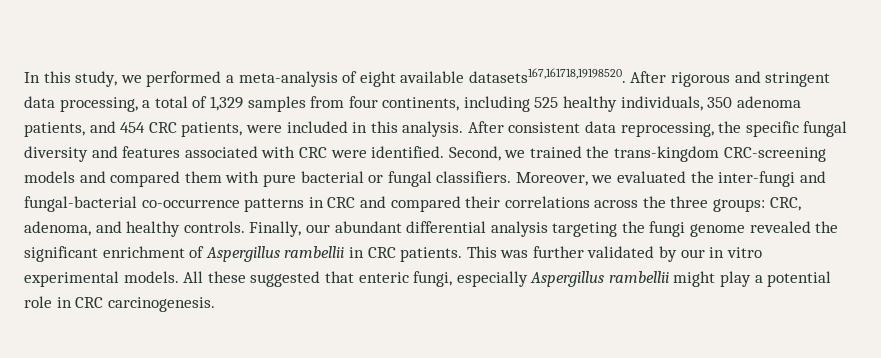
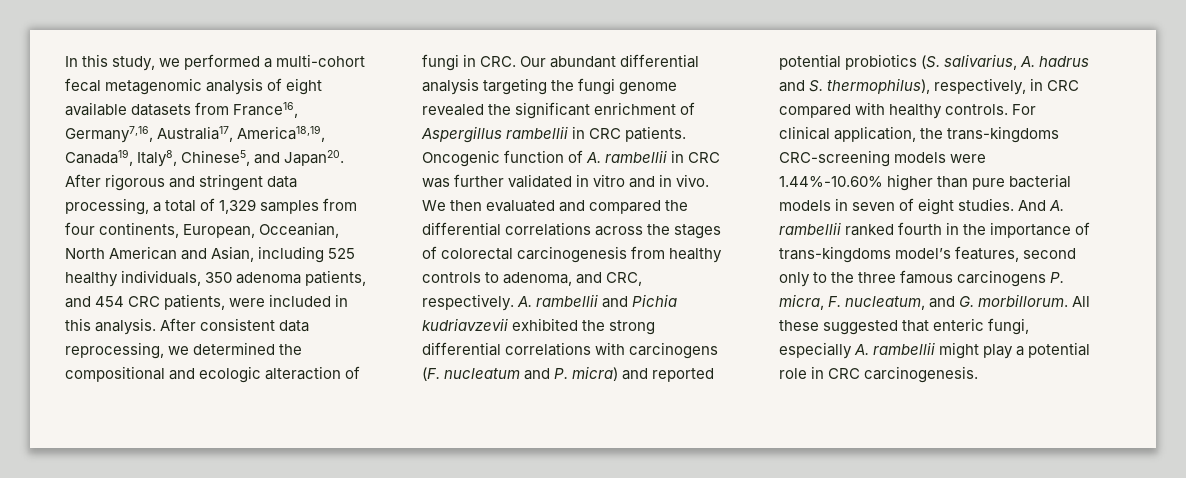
[238,68,626,87] meta-analysis of eight available datasets167,161718,19198520. -> [276,54,366,67] [65,78,323,95] [65,102,299,118] [65,125,326,143] [65,149,345,167] multi-cohort fecal metagenomic analysis of eight available datasets from France16, Germany7,16, Australia17, America18,19, Canada19, Italy8, Chinese5, and Japan20.
(460, 104) none -> [183,222,340,238] [65,246,255,262] European, Occeanian, North American and Asian,
[718,121,848,137] [24,146,826,162] [24,171,826,187] [24,196,801,212] [24,221,330,237] the specific fungal diversity and features associated with CRC were identified. Second, we trained the trans-kingdom CRC-screening models and compared them with pure bacterial or fungal classifiers. Moreover, we evaluated the inter-fungi and fungal-bacterial co-occurrence patterns in CRC and compared their correlations across the three groups: CRC, adenoma, and healthy controls. Finally, our -> [168,342,303,355] [65,366,361,383] [422,54,547,71] we determined the compositional and ecologic alteraction of fungi in CRC. Our
[466,246,762,262] [24,271,179,287] This was further validated by our in vitro experimental models. -> [422,150,721,167] [422,174,710,188] [422,200,689,214] [422,222,722,239] [422,246,723,263] [422,272,643,286] [422,294,678,311] [422,318,656,335] [422,342,719,359] [422,366,715,382] [779,54,1090,70] [779,78,1080,95] [779,102,1037,119] [779,126,1060,143] [779,150,987,167] [779,174,1072,191] [779,198,1065,215] [779,222,1091,238] [779,246,1077,263] [779,270,1065,287] [779,294,1069,310] Oncogenic function of A. rambellii in CRC was further validated in vitro and in vivo. We then evaluated and compared the differential correlations across the stages of colorectal carcinogenesis from healthy controls to adenoma, and CRC, respectively. A. rambellii and Pichia kudriavzevii exhibited the strong differential correlations with carcinogens (F. nucleatum and P. micra) and reported potential probiotics (S. salivarius, A. hadrus and S. thermophilus), respectively, in CRC compared with healthy controls. For clinical application, the trans-kingdoms CRC-screening models were 1.44%-10.60% higher than pure bacterial models in seven of eight studies. And A. rambellii ranked fourth in the importance of trans-kingdoms model’s features, second only to the three famous carcinogens P. micra, F. nucleatum, and G. morbillorum.
[530,271,605,287] Aspergillus -> [854,344,870,355] A.

